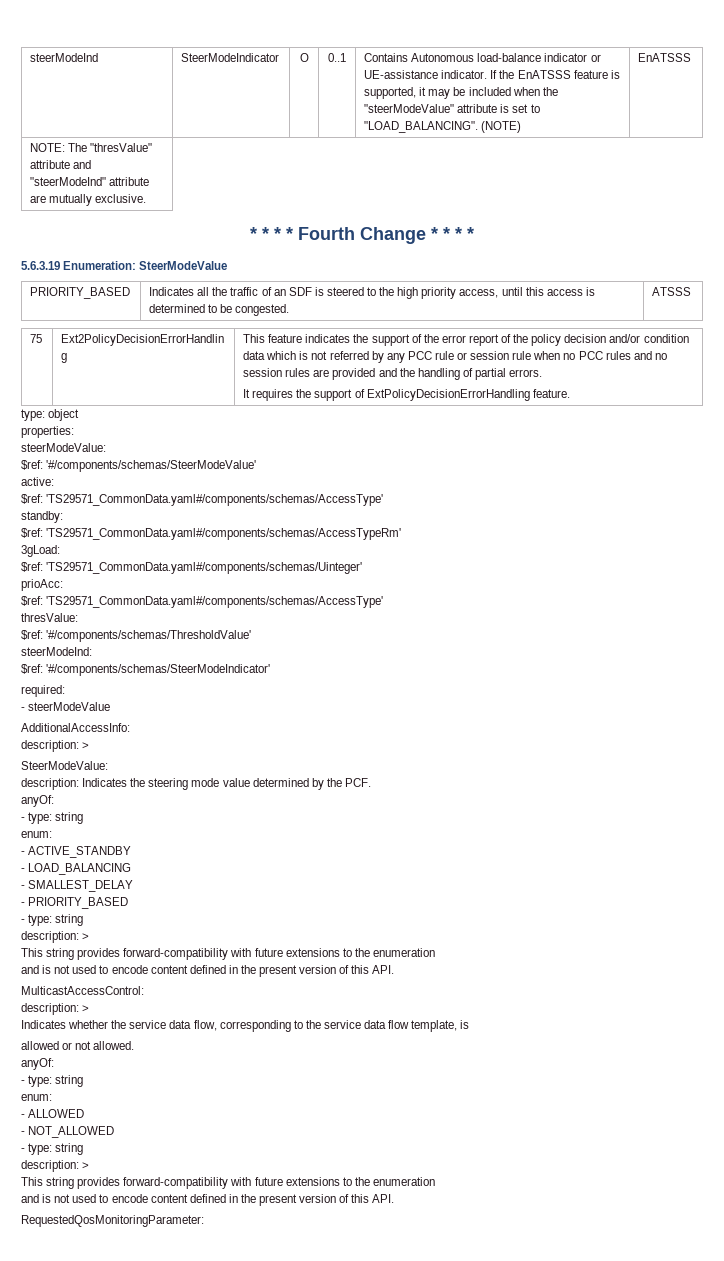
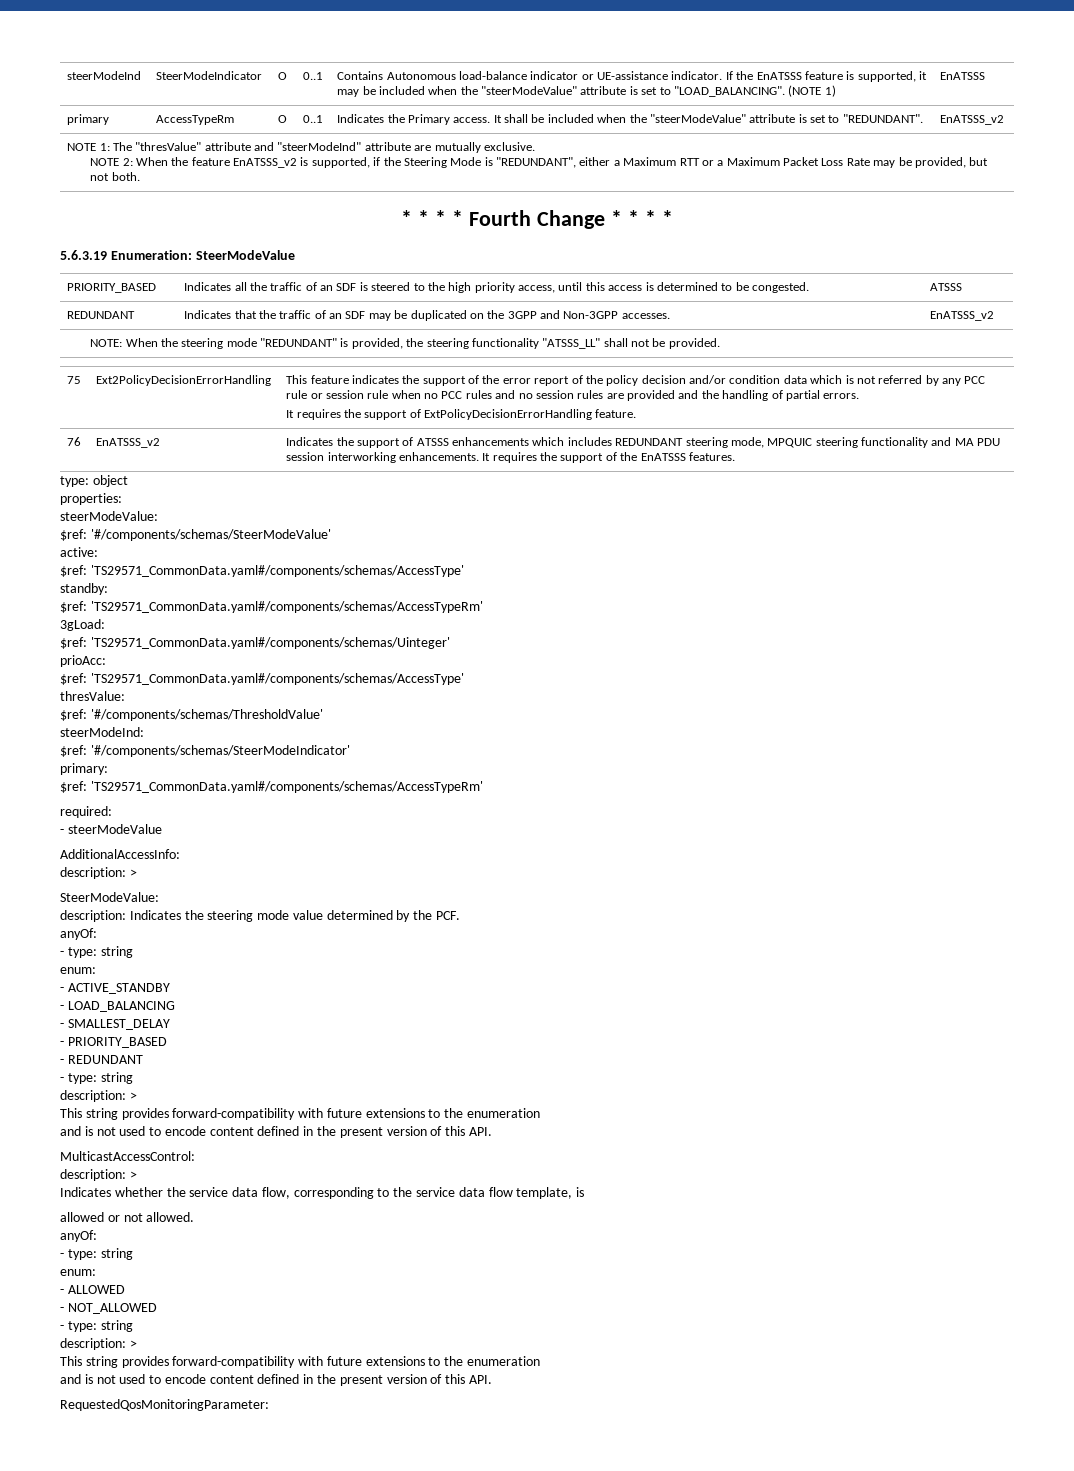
[481,121,522,133] (NOTE) -> [788,85,836,97] (NOTE 1)
[30,143,66,152] NOTE: -> [67,114,110,125] [156,115,235,125] [278,115,287,123] [302,115,323,123] [337,114,923,125] [940,115,1005,125] [67,143,110,151] primary | AccessTypeRm | O | 0..1 | Indicates the Primary access. It shall be included when the "steerModeValue" attribute is set to "REDUNDANT". | EnATSSS_v2 // NOTE 1:
(147, 198) none -> [90,157,989,168] [90,172,140,181] // NOTE 2: When the feature EnATSSS_v2 is supported, if the Steering Mode is "REDUNDANT", either a Maximum RTT or a Maximum Packet Loss Rate may be provided, but not both.
(692, 291) none -> [67,311,136,319] [184,310,670,321] [930,311,995,321] [90,338,720,349] // REDUNDANT | Indicates that the traffic of an SDF may be duplicated on the 3GPP and Non-3GPP accesses. | EnATSSS_v2 // NOTE: When the steering mode "REDUNDANT" is provided, the steering functionality "ATSSS_LL" shall not be provided.
(570, 393) none -> [67,437,82,446] [96,438,161,448] [286,437,1001,448] [286,452,735,463] // 76 | EnATSSS_v2 | Indicates the support of ATSSS enhancements which includes REDUNDANT steering mode, MPQUIC steering functionality and MA PDU session interworking enhancements. It requires the support of the EnATSSS features.
(271, 670) none -> [60,763,108,775] [60,781,483,793] // primary: // $ref: 'TS29571_CommonData.yaml#/components/schemas/AccessTypeRm'
(129, 903) none -> [60,1055,143,1064] // - REDUNDANT

